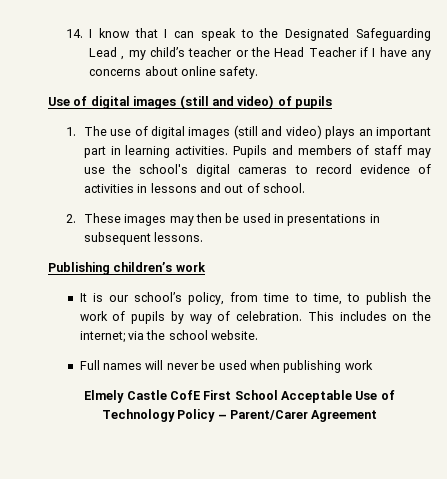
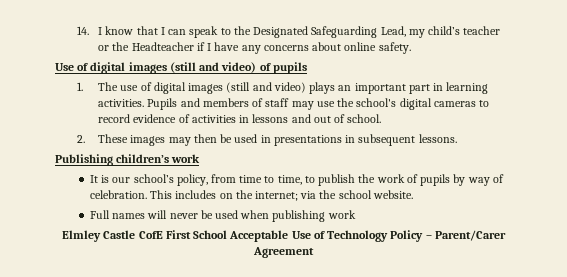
[89,47,125,60] Lead , -> [380,26,406,37] Lead,
[274,47,357,57] Head Teacher -> [131,42,194,51] Headteacher
[84,390,125,403] Elmely -> [62,230,102,242] Elmley

